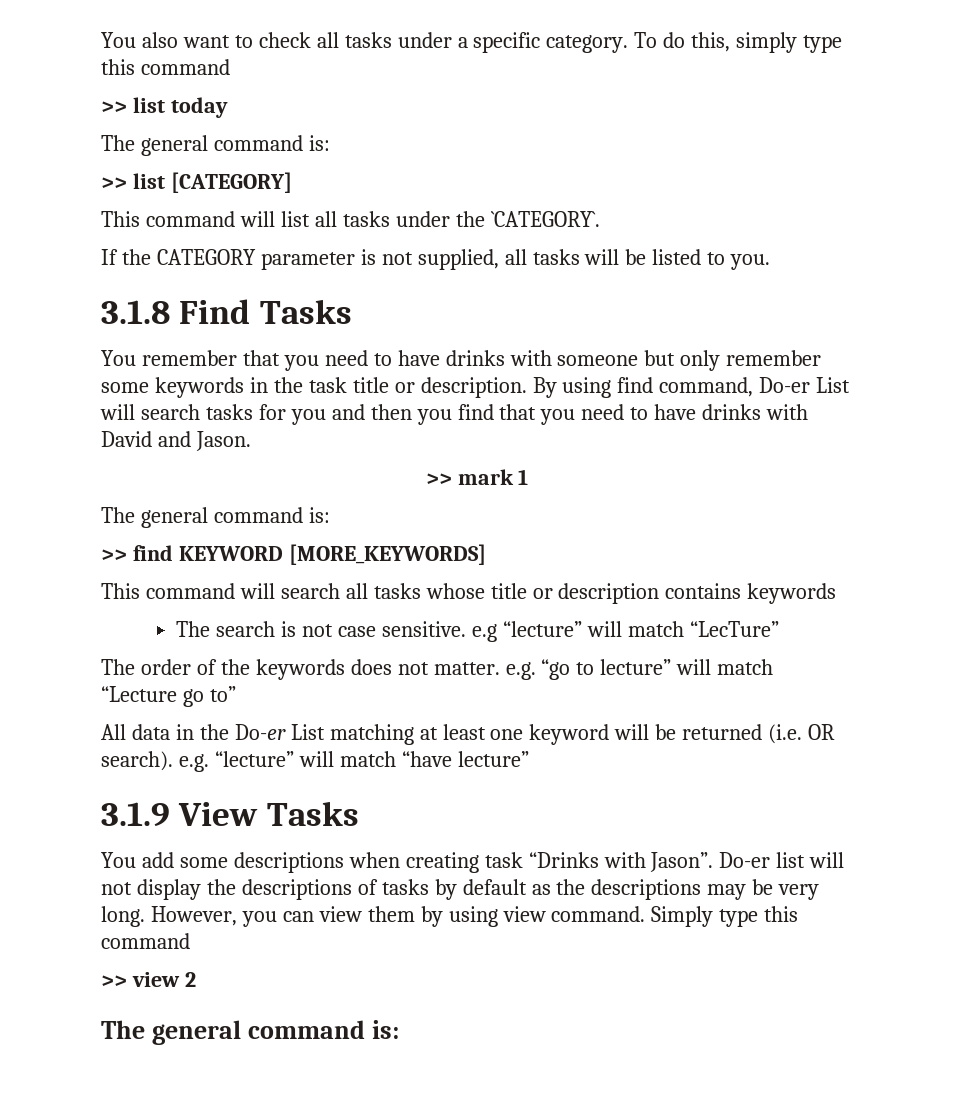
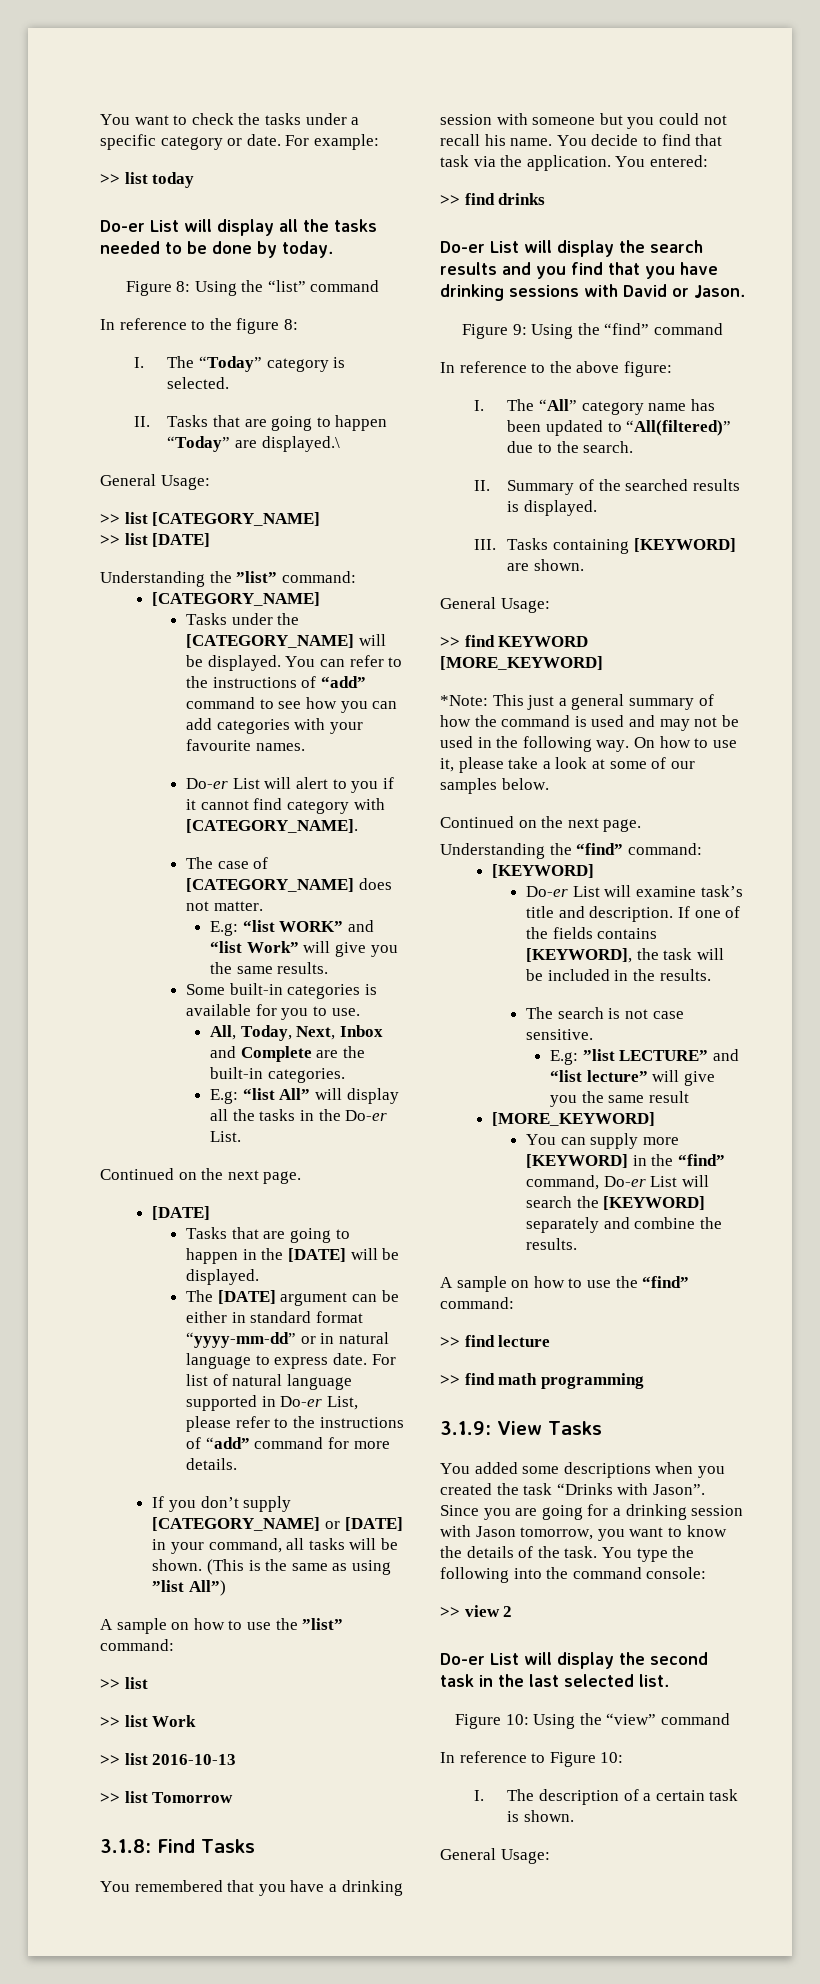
[101,32,178,48] You also -> [100,114,130,125] You
[316,32,339,48] all -> [238,113,261,125] the
[546,32,843,53] [101,59,230,75] [101,97,228,118] [101,135,330,156] [101,172,292,193] [101,211,600,227] [101,249,771,270] [101,300,170,324] category. To do this, simply type this command // >> list today // The general command is: // >> list [CATEGORY] // This command will list all tasks under the `CATEGORY`. // If the CATEGORY parameter is not supplied, all tasks will be listed to you. // 3.1.8 -> [160,134,379,150] [100,172,195,188] [100,219,377,236] [100,241,333,258] [125,280,380,296] [100,318,298,334] [133,356,346,372] [167,377,230,389] [133,415,388,431] [167,436,340,452] [100,474,210,490] [100,512,321,526] [100,533,211,547] [100,571,356,587] [152,592,321,606] [186,613,300,625] [186,634,386,648] [186,655,403,671] [186,676,366,688] [186,697,398,713] [186,718,363,734] [186,739,305,751] [186,777,394,793] [186,798,385,814] [186,819,359,833] [186,857,269,869] [186,878,392,892] [186,901,263,911] [210,920,374,936] [210,941,398,957] [210,962,329,974] [186,983,377,999] [186,1004,360,1020] [210,1025,383,1041] [210,1046,365,1062] [210,1067,345,1083] [210,1088,399,1104] [210,1109,388,1121] [210,1131,242,1142] [100,1168,302,1184] [152,1206,211,1220] [186,1227,350,1243] [186,1248,400,1264] [186,1269,260,1285] [186,1290,399,1306] [186,1311,363,1323] [186,1332,389,1348] [186,1353,396,1369] [186,1374,352,1390] [186,1395,358,1411] [186,1416,404,1432] [186,1437,390,1449] [186,1458,238,1470] [152,1496,292,1512] [152,1517,403,1531] [152,1538,398,1554] [152,1559,391,1575] [152,1580,227,1596] [100,1618,344,1634] [100,1639,174,1651] [100,1677,148,1689] [100,1715,197,1727] [100,1753,237,1765] [100,1791,234,1803] [100,1839,151,1853] category or date. For example: // >> list today // Do-er List will display all the tasks needed to be done by today. // Figure 8: Using the “list” command // In reference to the figure 8: // I. The “Today” category is selected. // II. Tasks that are going to happen “Today” are displayed.\ // General Usage: // >> list [CATEGORY_NAME] // >> list [DATE] // Understanding the ”list” command: // [CATEGORY_NAME] // Tasks under the [CATEGORY_NAME] will be displayed. You can refer to the instructions of “add” command to see how you can add categories with your favourite names. // Do-er List will alert to you if it cannot find category with [CATEGORY_NAME]. // The case of [CATEGORY_NAME] does not matter. // E.g: “list WORK” and “list Work” will give you the same results. // Some built-in categories is available for you to use. // All, Today, Next, Inbox and Complete are the built-in categories. // E.g: “list All” will display all the tasks in the Do-er List. // Continued on the next page. // [DATE] // Tasks that are going to happen in the [DATE] will be displayed. // The [DATE] argument can be either in standard format “yyyy-mm-dd” or in natural language to express date. For list of natural language supported in Do-er List, please refer to the instructions of “add” command for more details. // If you don’t supply [CATEGORY_NAME] or [DATE] in your command, all tasks will be shown. (This is the same as using ”list All”) // A sample on how to use the ”list” command: // >> list // >> list Work // >> list 2016-10-13 // >> list Tomorrow // 3.1.8:
[141,350,822,371] [101,377,851,398] [100,404,762,425] remember that you need to have drinks with someone but only remember some keywords in the task title or description. By using find command, Do-er List will search tasks for you and then you find that you need to have drinks -> [134,1880,403,1896] [440,113,727,129] [440,134,723,146] [440,155,708,171] [440,193,546,205] [440,240,703,257] [440,262,718,279] [440,284,579,301] remembered that you have a drinking session with someone but you could not recall his name. You decide to find that task via the application. You entered: // >> find drinks // Do-er List will display the search results and you find that you have drinking sessions
[157,431,191,447] and -> [672,288,689,297] or
[425,469,529,485] [101,507,330,528] [101,544,486,565] [101,583,837,604] >> mark 1 // The general command is: // >> find KEYWORD [MORE_KEYWORDS] // This command will search all tasks whose title or description contains keywords -> [462,323,723,339] [440,361,672,377] [473,399,715,415] [507,420,732,436] [507,441,634,453] [473,479,740,495] [507,500,598,516] [473,538,736,554] [507,559,585,571] [440,597,550,613] [440,635,589,647] [440,656,603,670] [440,694,714,710] [440,715,739,731] [440,736,737,752] [440,757,695,773] [440,778,549,794] [440,816,642,832] [440,843,702,859] [492,864,595,878] [526,885,743,897] [526,906,741,922] [526,927,658,939] [526,948,724,963] [526,969,711,981] Figure 9: Using the “find” command // In reference to the above figure: // I. The “All” category name has been updated to “All(filtered)” due to the search. // II. Summary of the searched results is displayed. // III. Tasks containing [KEYWORD] are shown. // General Usage: // >> find KEYWORD [MORE_KEYWORD] // *Note: This just a general summary of how the command is used and may not be used in the following way. On how to use it, please take a look at some of our samples below. // Continued on the next page. // Understanding the “find” command: // [KEYWORD] // Do-er List will examine task’s title and description. If one of the fields contains [KEYWORD], the task will be included in the results.
[472,621,779,642] [101,659,774,680] [101,686,236,707] [101,724,836,745] [101,751,529,772] [101,802,170,827] e.g “lecture” will match “LecTure” // The order of the keywords does not matter. e.g. “go to lecture” will match “Lecture go to” // All data in the Do-er List matching at least one keyword will be returned (i.e. OR search). e.g. “lecture” will match “have lecture” // 3.1.9 -> [550,1049,739,1065] [550,1070,715,1086] [550,1091,689,1107] [492,1112,656,1126] [526,1133,679,1149] [526,1154,725,1168] [526,1175,709,1190] [526,1196,706,1210] [526,1217,722,1233] [526,1238,578,1250] [440,1276,690,1292] [440,1297,514,1309] [440,1335,551,1347] [440,1373,644,1389] [440,1421,491,1435] // E.g: ”list LECTURE” and “list lecture” will give you the same result // [MORE_KEYWORD] // You can supply more [KEYWORD] in the “find” command, Do-er List will search the [KEYWORD] separately and combine the results. // A sample on how to use the “find” command: // >> find lecture // >> find math programming // 3.1.9:
[141,852,174,868] add -> [474,1462,518,1474] added
[405,852,479,873] creating -> [697,1466,725,1478] [440,1483,519,1495] you created the
[719,852,845,868] [101,879,820,900] [101,906,799,927] [101,933,190,949] Do-er list will not display the descriptions of tasks by default as the descriptions may be very long. However, you can view them by using view command. Simply type this command -> [440,1504,744,1520] [440,1525,727,1541] [440,1546,695,1562] [440,1567,707,1583] Since you are going for a drinking session with Jason tomorrow, you want to know the details of the task. You type the following into the command console:
[101,1020,399,1045] The general command is: -> [440,1652,708,1669] [440,1674,669,1687] [455,1713,730,1729] [440,1751,624,1767] [473,1789,739,1805] [507,1810,575,1822] [440,1848,550,1864] Do-er List will display the second task in the last selected list. // Figure 10: Using the “view” command // In reference to Figure 10: // I. The description of a certain task is shown. // General Usage:

